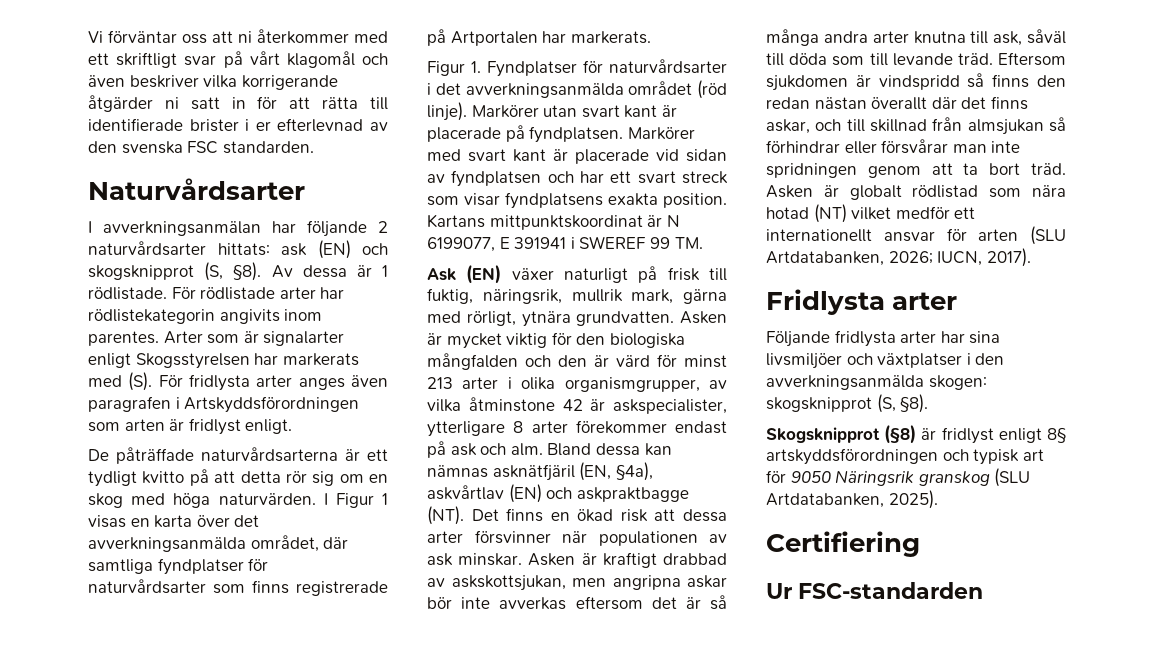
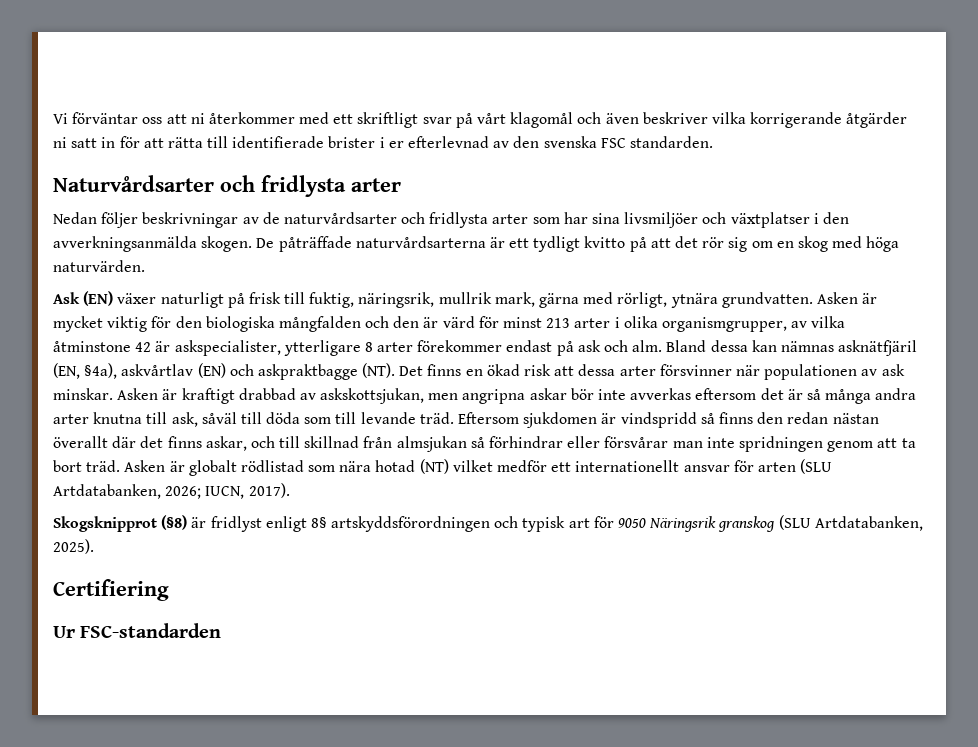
[88,220,388,237] [88,240,388,259] [88,262,388,281] [88,287,345,300] [88,309,323,324] [88,331,345,346] [88,353,359,369] [88,372,388,391] [88,396,360,413] [88,418,293,435] // I avverkningsanmälan har följande 2 naturvårdsarter hittats: ask (EN) och skogsknipprot (S, §8). Av dessa är 1 rödlistade. För rödlistade arter har rödlistekategorin angivits inom parentes. Arter som är signalarter enligt Skogsstyrelsen har markerats med (S). För fridlysta arter anges även paragrafen i Artskyddsförordningen som arten är fridlyst enligt. // -> [220,175,401,197] [53,212,849,228] [53,236,253,252] och fridlysta arter // Nedan följer beskrivningar av de naturvårdsarter och fridlysta arter som har sina livsmiljöer och växtplatser i den avverkningsanmälda skogen.
[240,471,281,483] detta -> [675,236,699,248] det
[323,493,388,508] [88,515,260,528] [88,535,349,552] [88,558,269,575] [88,579,388,596] [427,29,651,46] [427,59,727,77] [427,80,727,99] [427,102,677,121] [427,125,695,143] [427,149,727,164] [427,170,728,187] [427,192,727,209] [427,214,680,230] [427,236,703,252] I Figur 1 visas en karta över det avverkningsanmälda området, där samtliga fyndplatser för naturvårdsarter som finns registrerade på Artportalen har markerats. // Figur 1. Fyndplatser för naturvårdsarter i det avverkningsanmälda området (röd linje). Markörer utan svart kant är placerade på fyndplatsen. Markörer med svart kant är placerade vid sidan av fyndplatsen och har ett svart streck som visar fyndplatsens exakta position. Kartans mittpunktskoordinat är N 6199077, E 391941 i SWEREF 99 TM. -> (145, 266) none
[766,289,958,315] [766,330,1001,347] [766,353,1005,369] [766,375,987,390] [766,394,929,413] // Fridlysta arter // Följande fridlysta arter har sina livsmiljöer och växtplatser i den avverkningsanmälda skogen: skogsknipprot (S, §8). -> (290, 490) none

